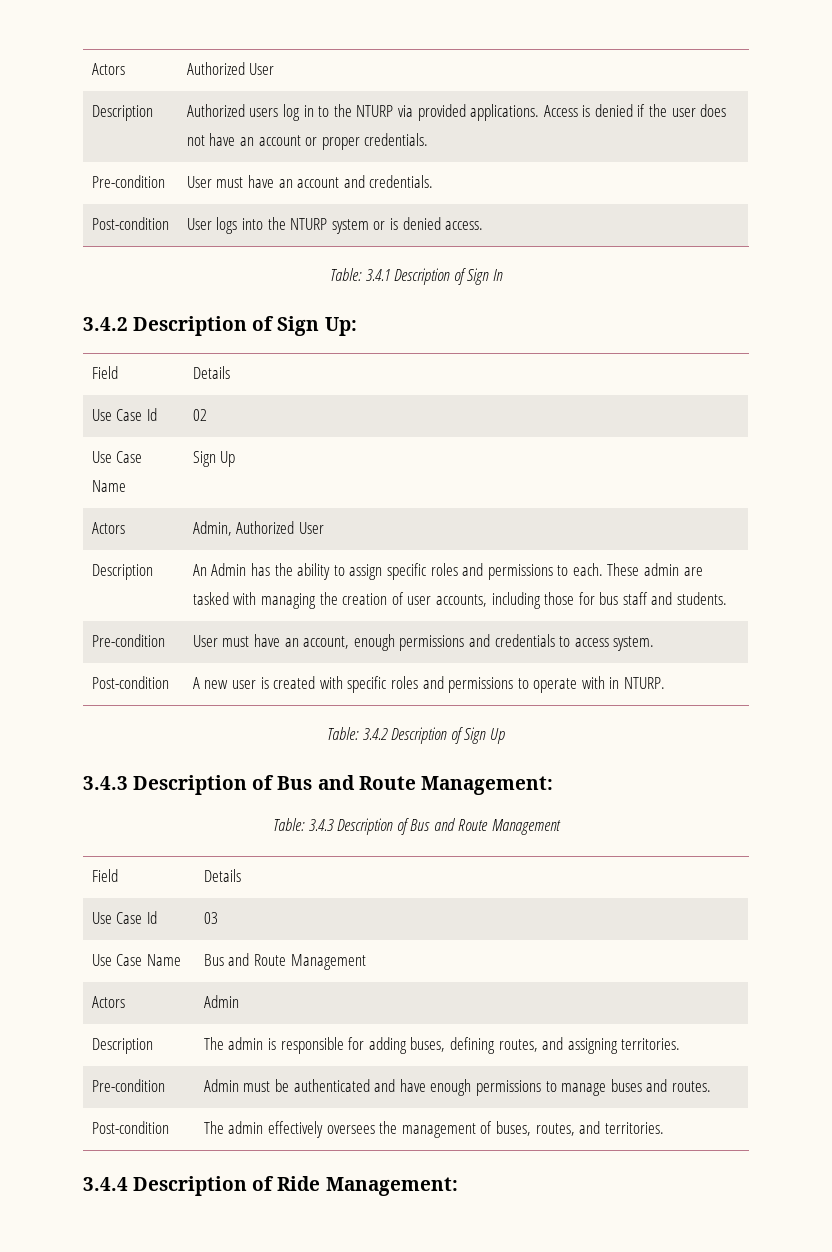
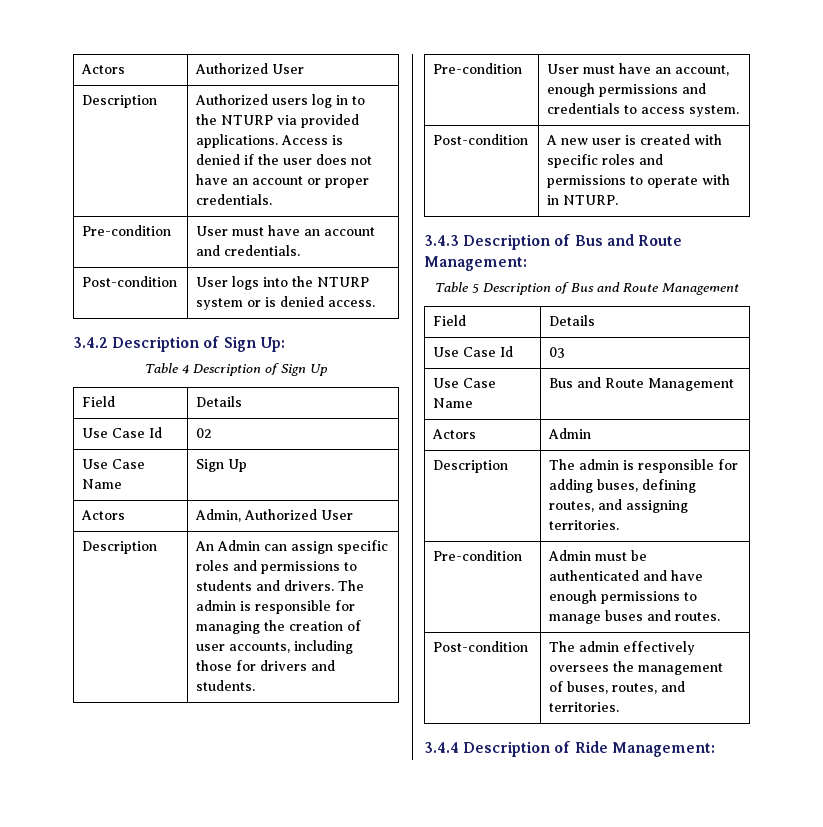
[330,268,503,285] // Table: 3.4.1 Description of Sign In -> (376, 303) none
(357, 326) none -> [145,363,328,376] // Table 4 Description of Sign Up
[250,563,345,580] has the ability to -> [264,544,288,551] can
[572,563,703,576] [192,592,257,605] each. These admin are tasked with -> [196,580,365,591] [196,600,356,614] students and drivers. The admin is responsible for
[599,592,648,605] bus staff -> [260,660,308,671] drivers
[327,727,505,744] // Table: 3.4.2 Description of Sign Up -> (619, 200) none
[272,818,334,831] Table: 3.4.3 -> [435,282,479,293] Table 5

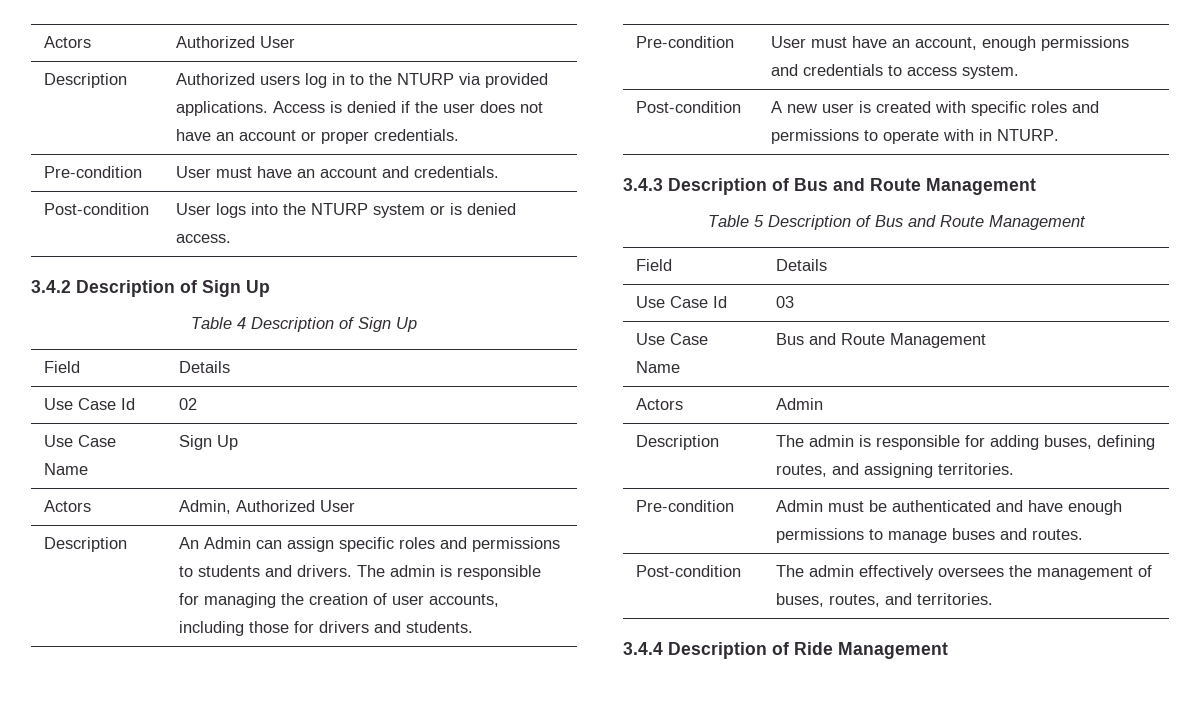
[259,337,285,352] Up: -> [246,280,270,297] Up
[424,256,527,271] Management: -> [926,178,1036,195] Management
[611,742,715,757] Management: -> [838,642,948,659] Management

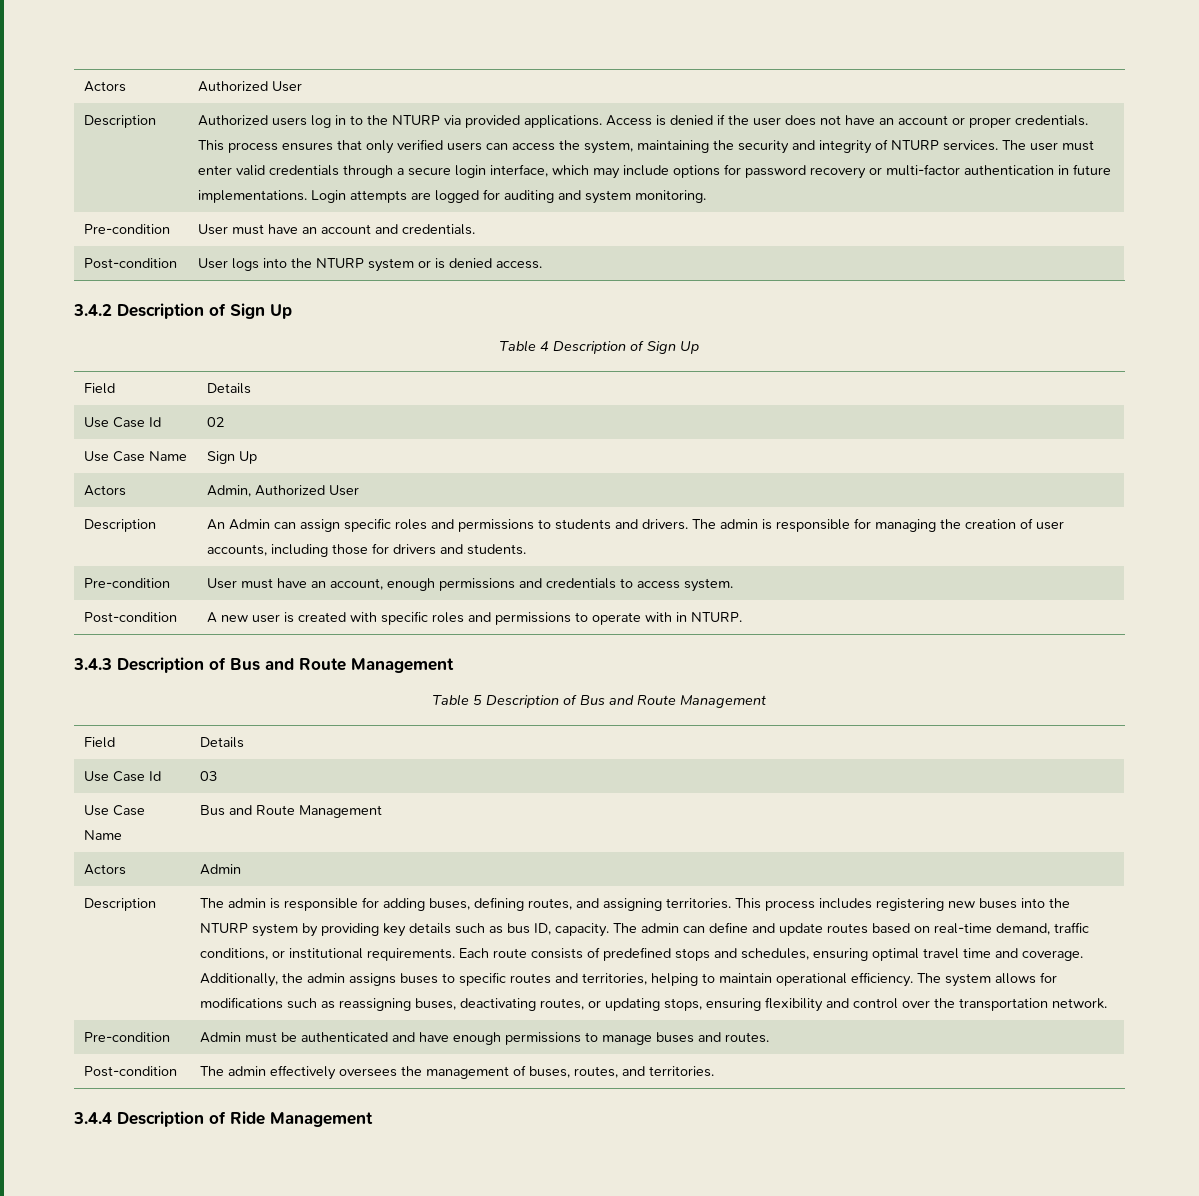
(460, 135) none -> [198,139,1095,154] [198,164,1112,179] [198,189,707,204] This process ensures that only verified users can access the system, maintaining the security and integrity of NTURP services. The user must enter valid credentials through a secure login interface, which may include options for password recovery or multi-factor authentication in future implementations. Login attempts are logged for auditing and system monitoring.
(1015, 469) none -> [735,898,1071,911] [200,922,1090,937] [200,947,1084,961] [200,972,1058,987] [200,997,1108,1012] This process includes registering new buses into the NTURP system by providing key details such as bus ID, capacity. The admin can define and update routes based on real-time demand, traffic conditions, or institutional requirements. Each route consists of predefined stops and schedules, ensuring optimal travel time and coverage. Additionally, the admin assigns buses to specific routes and territories, helping to maintain operational efficiency. The system allows for modifications such as reassigning buses, deactivating routes, or updating stops, ensuring flexibility and control over the transportation network.

